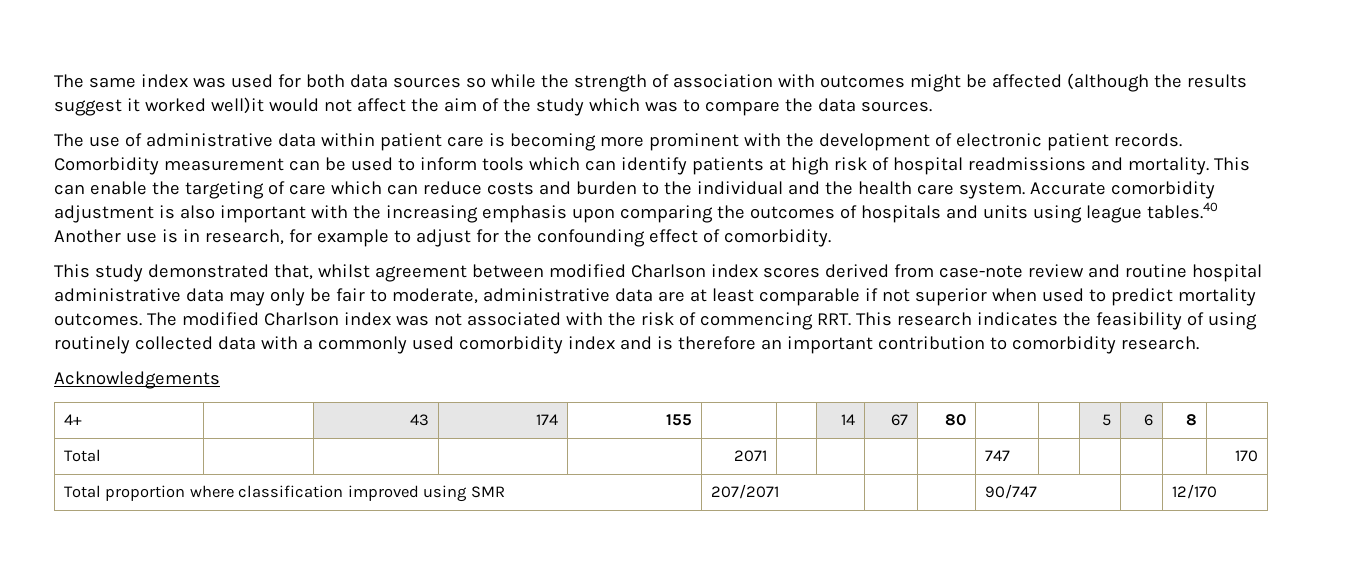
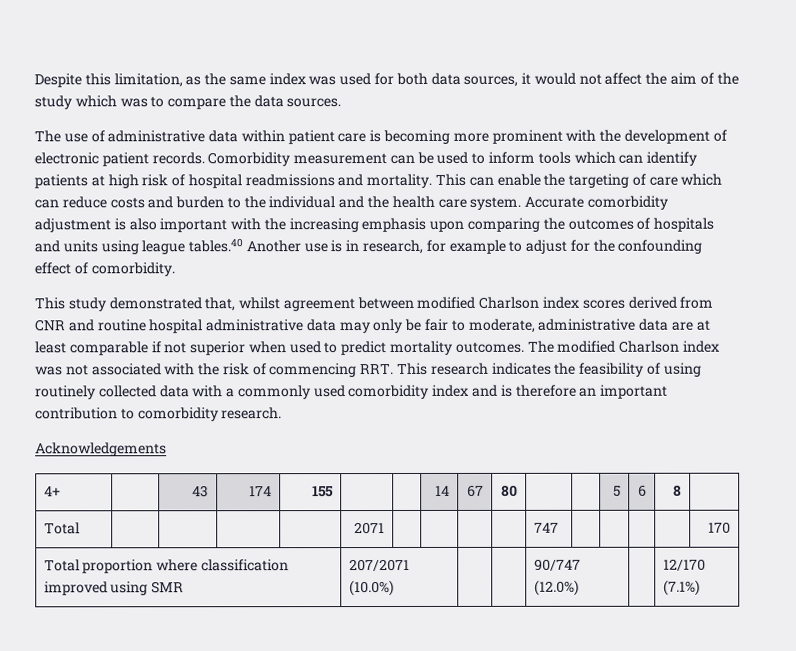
[54,74,84,88] The -> [34,73,227,88] Despite this limitation, as the
[392,73,1247,92] [54,97,264,116] sources so while the strength of association with outcomes might be affected (although the results suggest it worked well)it -> [463,72,532,87] sources, it
[938,264,1084,278] case-note review -> [34,319,66,332] CNR
(780, 491) none -> [348,580,394,597] (10.0%)
(1038, 491) none -> [533,579,579,596] (12.0%)
(1218, 491) none -> [662,579,700,596] (7.1%)

